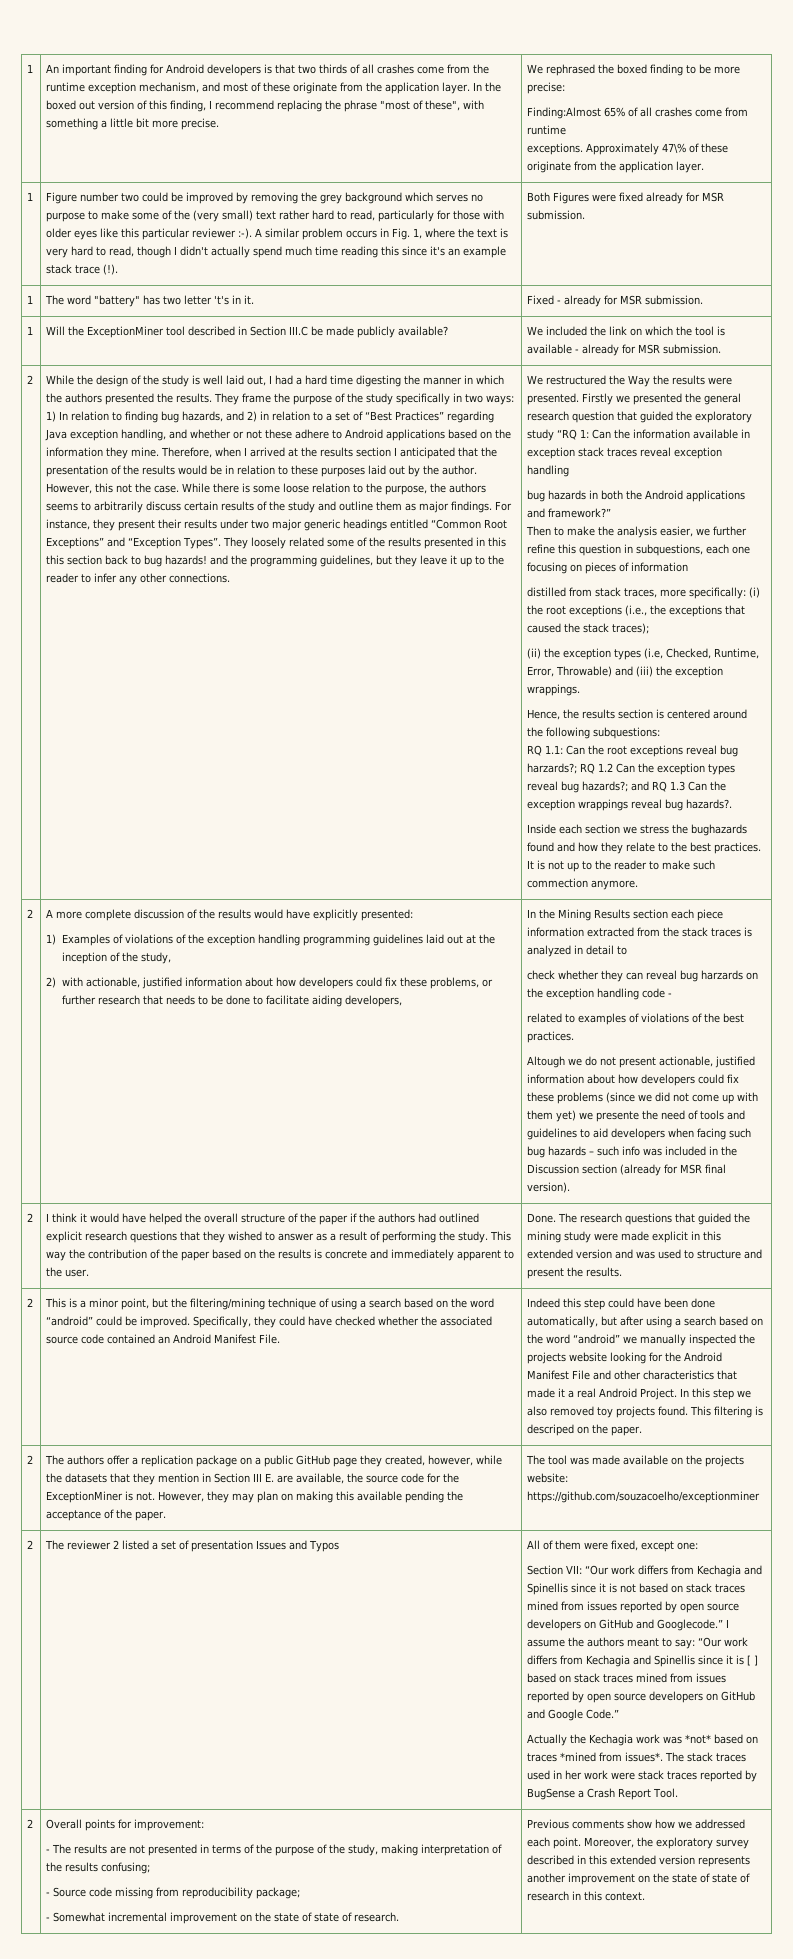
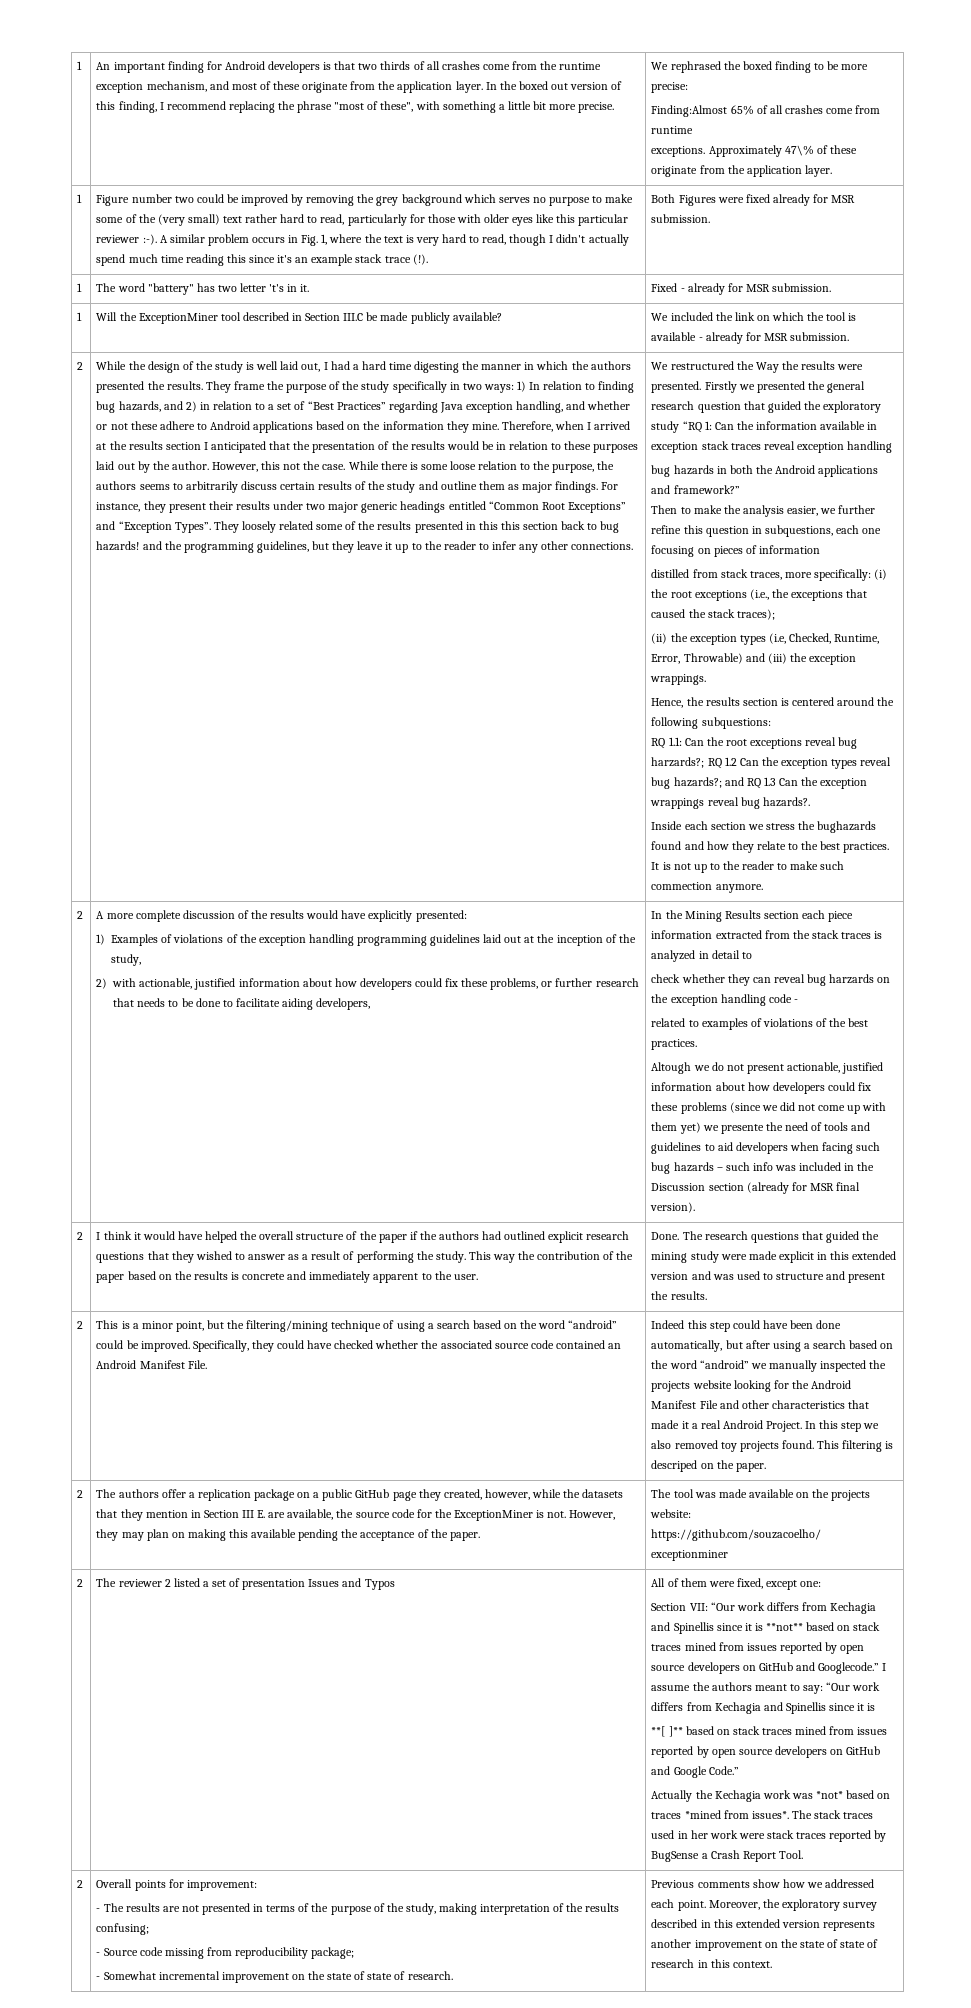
[620,1584,637,1593] not -> [765,1623,803,1631] **not**
[747,1655,759,1666] [ ] -> [651,1726,683,1737] // **[ ]**

